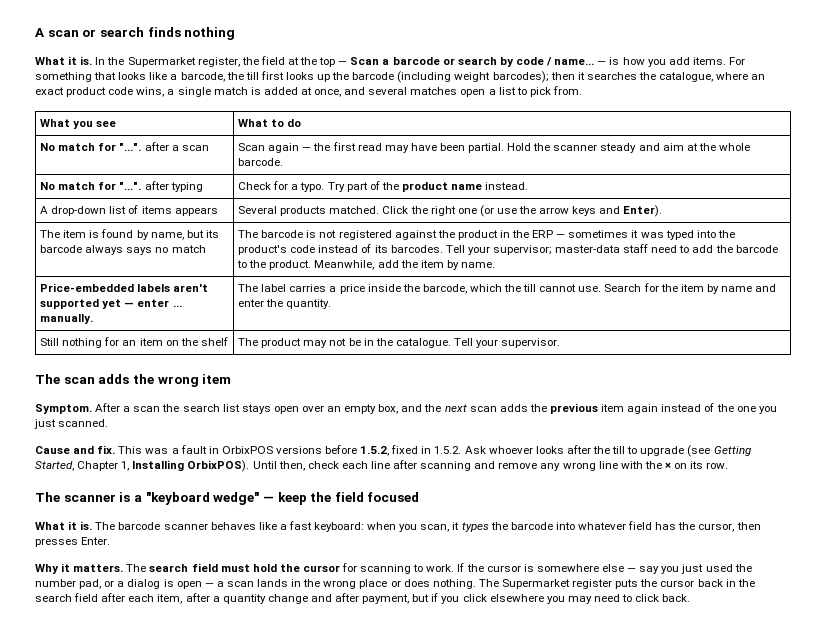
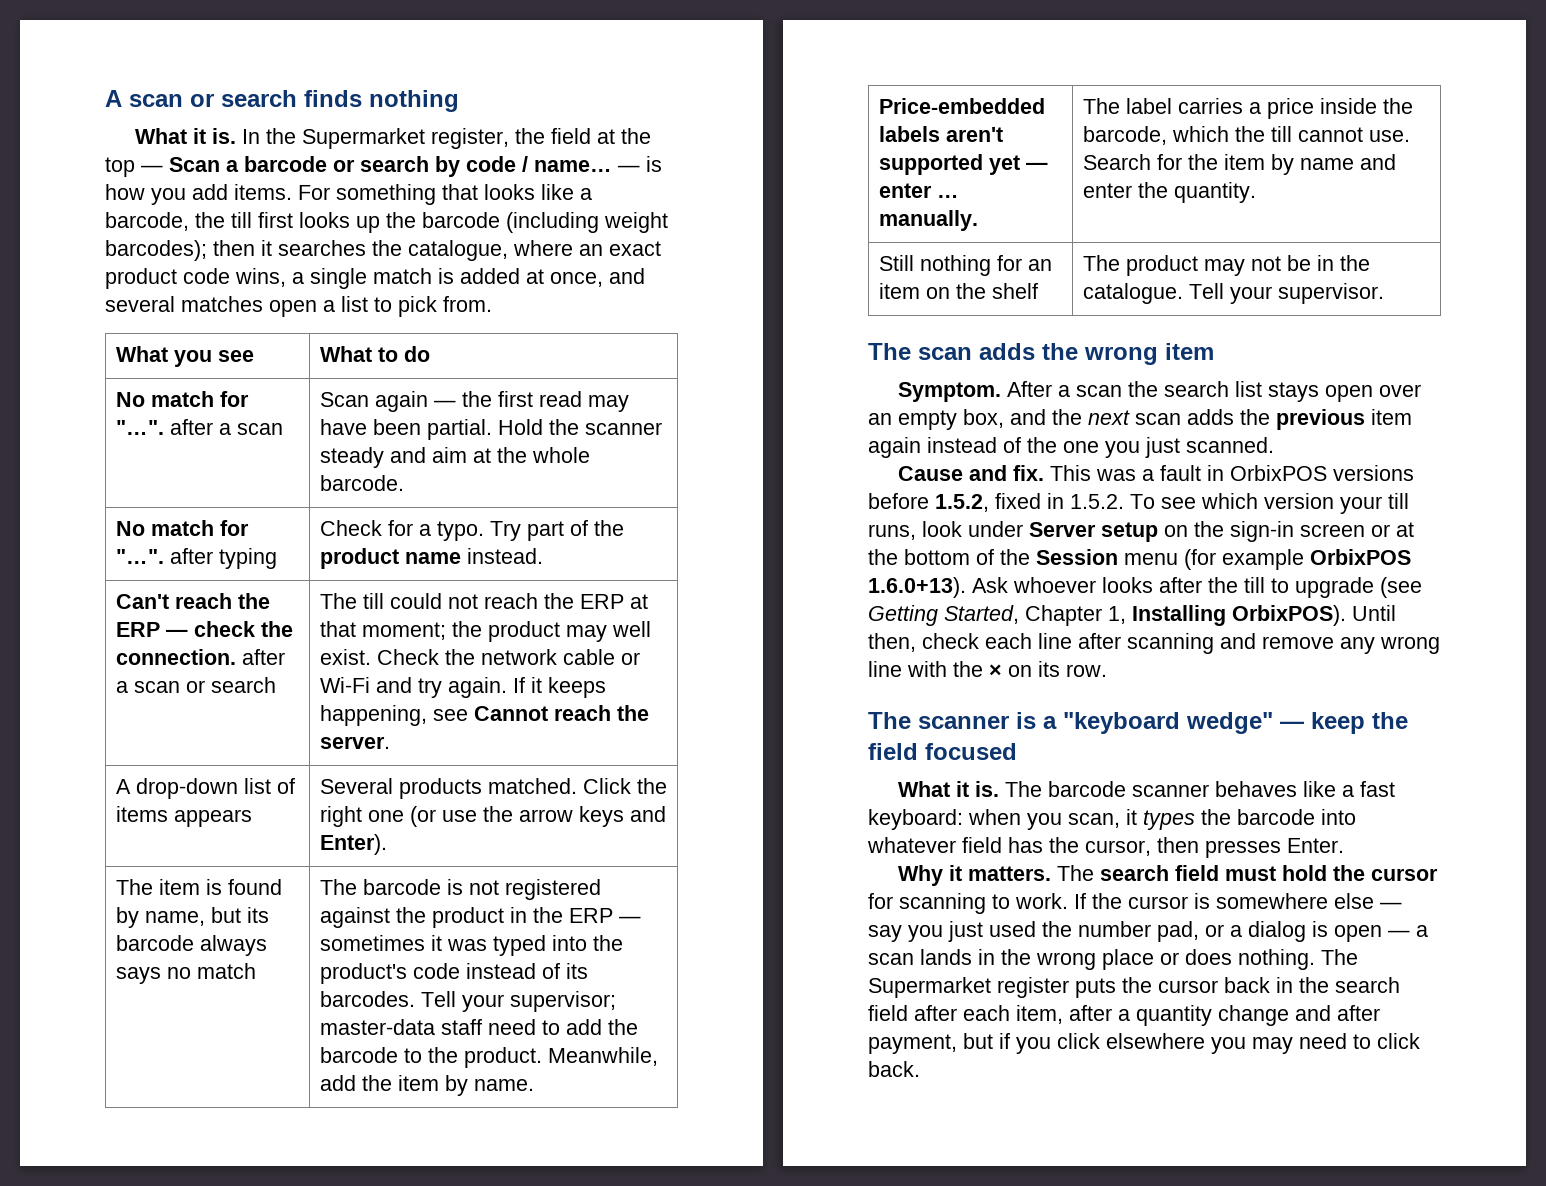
(529, 186) none -> [115,593,270,609] [115,621,293,637] [115,649,285,665] [115,677,276,693] [319,593,648,609] [319,621,651,642] [319,649,640,665] [319,677,606,698] [319,705,649,726] [319,736,390,749] // Can't reach the ERP — check the connection. after a scan or search | The till could not reach the ERP at that moment; the product may well exist. Check the network cable or Wi-Fi and try again. If it keeps happening, see Cannot reach the server.
(462, 450) none -> [1130,493,1409,514] [868,521,1414,542] [868,549,1411,570] [868,577,966,598] To see which version your till runs, look under Server setup on the sign-in screen or at the bottom of the Session menu (for example OrbixPOS 1.6.0+13).

